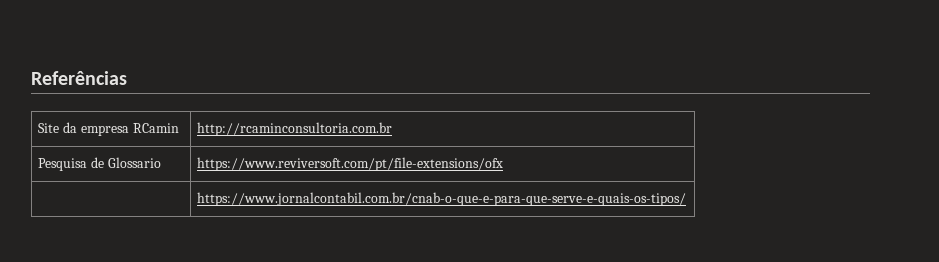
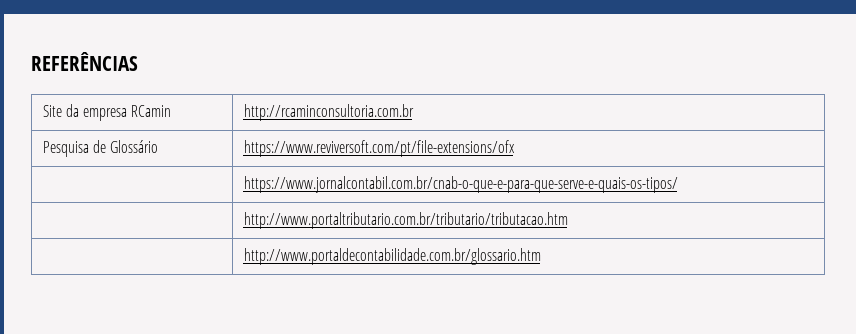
[31,71,127,85] Referências -> [31,52,138,71] REFERÊNCIAS
[107,157,161,168] Glossario -> [109,140,158,153] Glossário
(687, 199) none -> [243,212,568,229] [243,248,541,265] // | http://www.portaltributario.com.br/tributario/tributacao.htm // | http://www.portaldecontabilidade.com.br/glossario.htm

